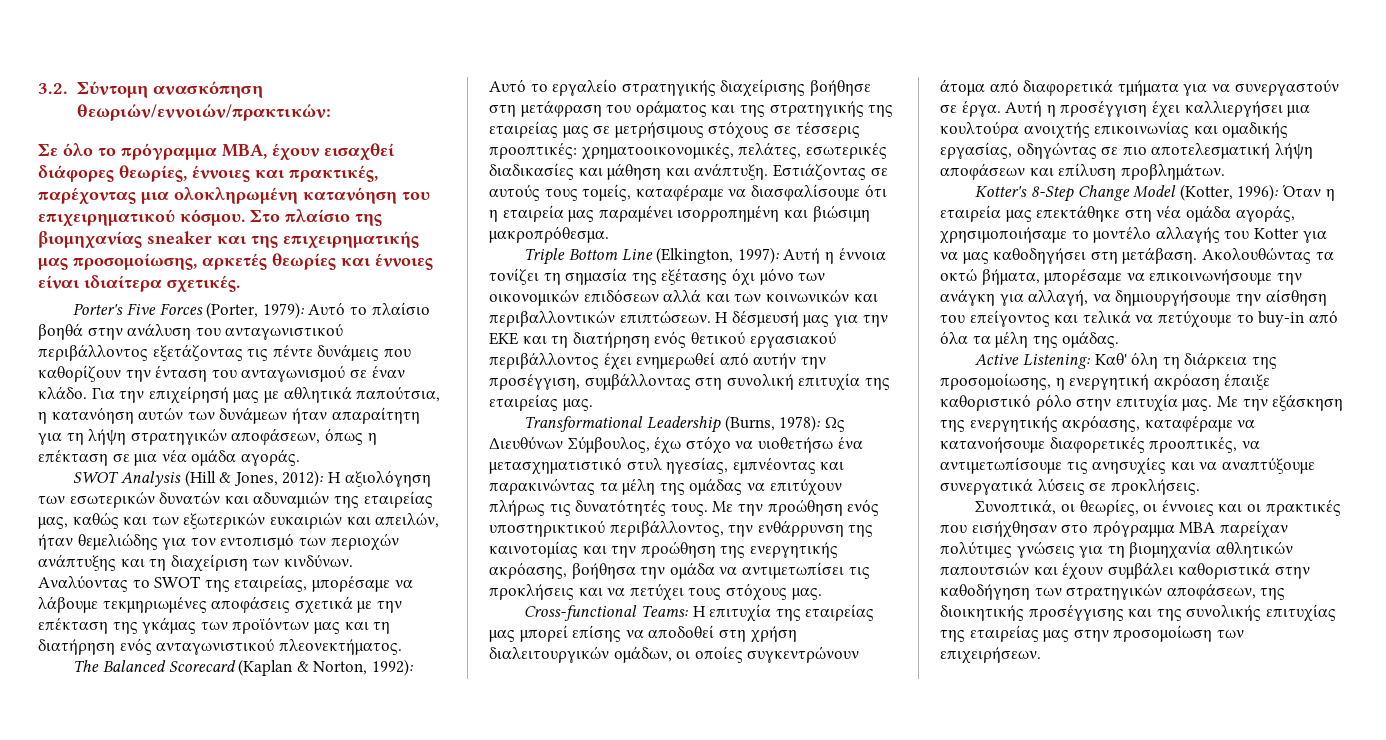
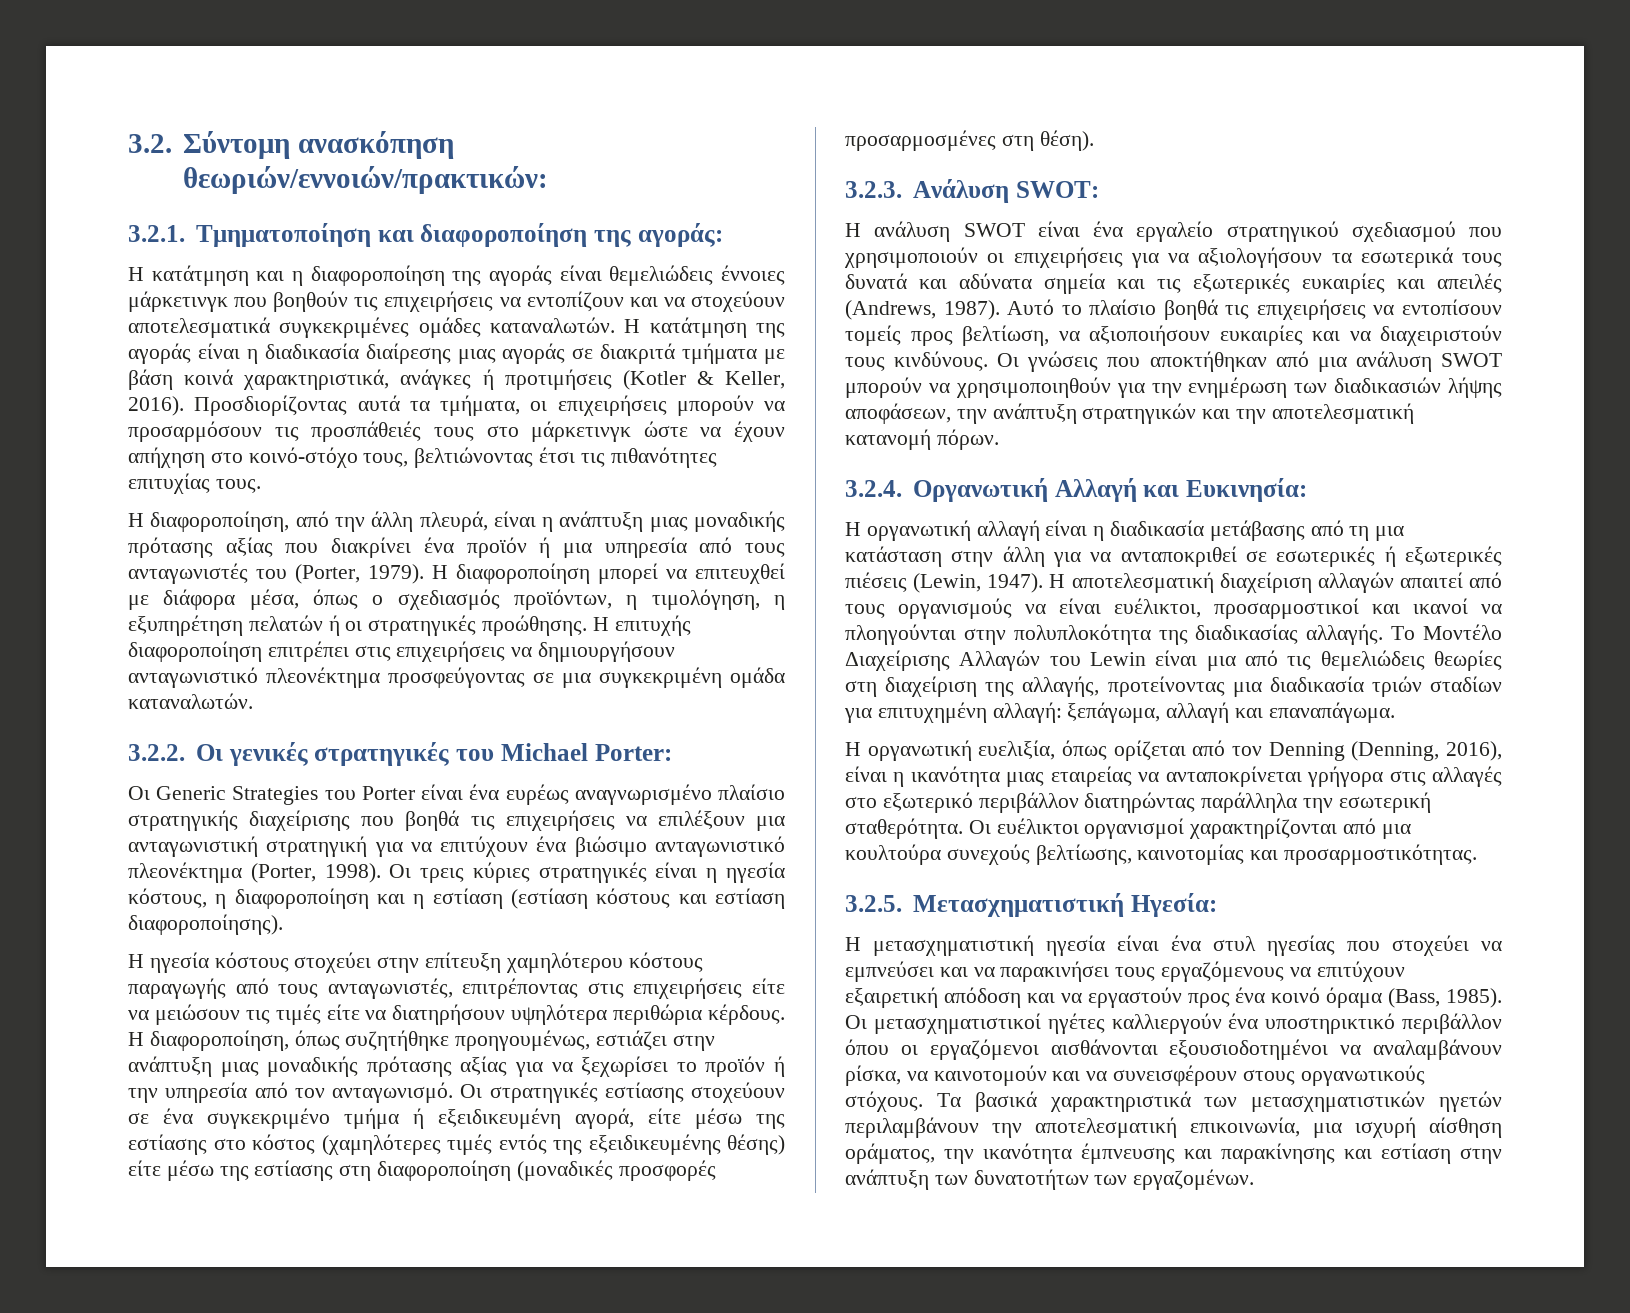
[38,143,395,161] [38,165,378,182] [38,187,430,205] [38,209,382,227] [38,231,419,249] [38,253,433,270] [38,275,240,293] [73,302,430,319] [38,323,344,340] [38,344,411,361] [38,365,405,382] [38,386,441,404] [38,407,420,424] [38,428,377,445] [38,449,300,466] [73,470,431,487] [38,491,433,508] [38,512,440,529] [38,533,399,551] [38,554,353,572] [38,575,413,592] [38,596,402,614] [38,617,391,634] [38,638,402,655] [73,659,413,676] [489,79,871,97] [489,100,894,117] [489,121,860,139] [489,142,887,160] [489,163,888,180] [489,184,887,201] [489,205,870,222] [489,226,609,243] [524,247,886,265] [489,268,826,286] [489,289,878,306] [489,310,888,327] [489,331,836,348] [489,352,826,370] [489,373,890,391] [489,394,593,411] [524,415,845,433] [489,436,863,454] [489,457,845,475] [489,478,842,496] [489,499,880,516] [489,520,874,537] [489,541,838,558] [489,562,870,579] [489,583,822,601] [524,604,875,622] [489,625,797,643] [489,646,860,663] [940,79,1339,96] [940,100,1311,118] [940,121,1289,139] [940,142,1313,159] [940,163,1225,180] [975,184,1335,202] [940,205,1295,222] [940,226,1327,244] [940,247,1334,264] [940,268,1302,285] [940,289,1327,306] [940,310,1338,328] [940,331,1120,348] [975,352,1277,369] [940,373,1271,390] [940,394,1344,412] [940,415,1256,432] [940,436,1260,453] [940,457,1315,475] [940,478,1200,495] [975,499,1341,516] [940,520,1288,538] [940,541,1293,559] [940,562,1310,580] [940,583,1286,600] [940,604,1336,622] [940,625,1244,642] [940,647,1041,664] Σε όλο το πρόγραμμα MBA, έχουν εισαχθεί διάφορες θεωρίες, έννοιες και πρακτικές, παρέχοντας μια ολοκληρωμένη κατανόηση του επιχειρηματικού κόσμου. Στο πλαίσιο της βιομηχανίας sneaker και της επιχειρηματικής μας προσομοίωσης, αρκετές θεωρίες και έννοιες είναι ιδιαίτερα σχετικές. // Porter's Five Forces (Porter, 1979): Αυτό το πλαίσιο βοηθά στην ανάλυση του ανταγωνιστικού περιβάλλοντος εξετάζοντας τις πέντε δυνάμεις που καθορίζουν την ένταση του ανταγωνισμού σε έναν κλάδο. Για την επιχείρησή μας με αθλητικά παπούτσια, η κατανόηση αυτών των δυνάμεων ήταν απαραίτητη για τη λήψη στρατηγικών αποφάσεων, όπως η επέκταση σε μια νέα ομάδα αγοράς. // SWOT Analysis (Hill & Jones, 2012): Η αξιολόγηση των εσωτερικών δυνατών και αδυναμιών της εταιρείας μας, καθώς και των εξωτερικών ευκαιριών και απειλών, ήταν θεμελιώδης για τον εντοπισμό των περιοχών ανάπτυξης και τη διαχείριση των κινδύνων. Αναλύοντας το SWOT της εταιρείας, μπορέσαμε να λάβουμε τεκμηριωμένες αποφάσεις σχετικά με την επέκταση της γκάμας των προϊόντων μας και τη διατήρηση ενός ανταγωνιστικού πλεονεκτήματος. // The Balanced Scorecard (Kaplan & Norton, 1992): Αυτό το εργαλείο στρατηγικής διαχείρισης βοήθησε στη μετάφραση του οράματος και της στρατηγικής της εταιρείας μας σε μετρήσιμους στόχους σε τέσσερις προοπτικές: χρηματοοικονομικές, πελάτες, εσωτερικές διαδικασίες και μάθηση και ανάπτυξη. Εστιάζοντας σε αυτούς τους τομείς, καταφέραμε να διασφαλίσουμε ότι η εταιρεία μας παραμένει ισορροπημένη και βιώσιμη μακροπρόθεσμα. // Triple Bottom Line (Elkington, 1997): Αυτή η έννοια τονίζει τη σημασία της εξέτασης όχι μόνο των οικονομικών επιδόσεων αλλά και των κοινωνικών και περιβαλλοντικών επιπτώσεων. Η δέσμευσή μας για την ΕΚΕ και τη διατήρηση ενός θετικού εργασιακού περιβάλλοντος έχει ενημερωθεί από αυτήν την προσέγγιση, συμβάλλοντας στη συνολική επιτυχία της εταιρείας μας. // Transformational Leadership (Burns, 1978): Ως Διευθύνων Σύμβουλος, έχω στόχο να υιοθετήσω ένα μετασχηματιστικό στυλ ηγεσίας, εμπνέοντας και παρακινώντας τα μέλη της ομάδας να επιτύχουν πλήρως τις δυνατότητές τους. Με την προώθηση ενός υποστηρικτικού περιβάλλοντος, την ενθάρρυνση της καινοτομίας και την προώθηση της ενεργητικής ακρόασης, βοήθησα την ομάδα να αντιμετωπίσει τις προκλήσεις και να πετύχει τους στόχους μας. // Cross-functional Teams: Η επιτυχία της εταιρείας μας μπορεί επίσης να αποδοθεί στη χρήση διαλειτουργικών ομάδων, οι οποίες συγκεντρώνουν άτομα από διαφορετικά τμήματα για να συνεργαστούν σε έργα. Αυτή η προσέγγιση έχει καλλιεργήσει μια κουλτούρα ανοιχτής επικοινωνίας και ομαδικής εργασίας, οδηγώντας σε πιο αποτελεσματική λήψη αποφάσεων και επίλυση προβλημάτων. // Kotter's 8-Step Change Model (Kotter, 1996): Όταν η εταιρεία μας επεκτάθηκε στη νέα ομάδα αγοράς, χρησιμοποιήσαμε το μοντέλο αλλαγής του Kotter για να μας καθοδηγήσει στη μετάβαση. Ακολουθώντας τα οκτώ βήματα, μπορέσαμε να επικοινωνήσουμε την ανάγκη για αλλαγή, να δημιουργήσουμε την αίσθηση του επείγοντος και τελικά να πετύχουμε το buy-in από όλα τα μέλη της ομάδας. // Active Listening: Καθ' όλη τη διάρκεια της προσομοίωσης, η ενεργητική ακρόαση έπαιξε καθοριστικό ρόλο στην επιτυχία μας. Με την εξάσκηση της ενεργητικής ακρόασης, καταφέραμε να κατανοήσουμε διαφορετικές προοπτικές, να αντιμετωπίσουμε τις ανησυχίες και να αναπτύξουμε συνεργατικά λύσεις σε προκλήσεις. // Συνοπτικά, οι θεωρίες, οι έννοιες και οι πρακτικές που εισήχθησαν στο πρόγραμμα MBA παρείχαν πολύτιμες γνώσεις για τη βιομηχανία αθλητικών παπουτσιών και έχουν συμβάλει καθοριστικά στην καθοδήγηση των στρατηγικών αποφάσεων, της διοικητικής προσέγγισης και της συνολικής επιτυχίας της εταιρείας μας στην προσομοίωση των επιχειρήσεων. -> [128,223,723,247] [128,265,785,286] [128,291,785,312] [128,317,785,338] [128,343,785,364] [128,369,785,390] [128,395,785,416] [128,421,785,442] [128,447,717,468] [128,473,261,494] [128,511,785,532] [128,537,785,558] [128,563,785,584] [128,589,785,610] [128,615,691,636] [128,641,676,662] [128,667,785,688] [128,693,253,709] [128,742,672,766] [128,784,785,805] [128,810,785,831] [128,836,785,857] [128,862,786,883] [128,888,785,909] [128,914,283,935] [128,952,703,973] [128,978,785,999] [128,1004,786,1025] [128,1030,715,1051] [128,1056,786,1077] [128,1082,785,1103] [128,1108,785,1129] [128,1134,785,1155] [128,1160,716,1181] [845,130,1094,151] [845,179,1099,203] [845,221,1502,242] [844,247,1502,268] [845,273,1502,294] [845,299,1502,320] [845,325,1502,346] [845,351,1502,372] [845,377,1502,398] [845,403,1414,424] [845,429,999,450] [845,478,1307,502] [845,520,1405,541] [845,546,1502,567] [845,572,1502,593] [845,598,1502,619] [845,624,1502,645] [845,650,1502,671] [845,676,1502,697] [844,702,1395,723] [845,740,1502,761] [845,766,1502,787] [845,792,1431,813] [845,818,1411,839] [845,844,1478,865] [845,893,1217,917] [845,935,1502,956] [845,961,1405,982] [845,987,1502,1008] [845,1013,1502,1034] [845,1039,1502,1060] [845,1065,1425,1086] [845,1091,1502,1112] [845,1117,1502,1138] [845,1143,1502,1164] [845,1169,1255,1190] 3.2.1. Τμηματοποίηση και διαφοροποίηση της αγοράς: // Η κατάτμηση και η διαφοροποίηση της αγοράς είναι θεμελιώδεις έννοιες μάρκετινγκ που βοηθούν τις επιχειρήσεις να εντοπίζουν και να στοχεύουν αποτελεσματικά συγκεκριμένες ομάδες καταναλωτών. Η κατάτμηση της αγοράς είναι η διαδικασία διαίρεσης μιας αγοράς σε διακριτά τμήματα με βάση κοινά χαρακτηριστικά, ανάγκες ή προτιμήσεις (Kotler & Keller, 2016). Προσδιορίζοντας αυτά τα τμήματα, οι επιχειρήσεις μπορούν να προσαρμόσουν τις προσπάθειές τους στο μάρκετινγκ ώστε να έχουν απήχηση στο κοινό-στόχο τους, βελτιώνοντας έτσι τις πιθανότητες επιτυχίας τους. // Η διαφοροποίηση, από την άλλη πλευρά, είναι η ανάπτυξη μιας μοναδικής πρότασης αξίας που διακρίνει ένα προϊόν ή μια υπηρεσία από τους ανταγωνιστές του (Porter, 1979). Η διαφοροποίηση μπορεί να επιτευχθεί με διάφορα μέσα, όπως ο σχεδιασμός προϊόντων, η τιμολόγηση, η εξυπηρέτηση πελατών ή οι στρατηγικές προώθησης. Η επιτυχής διαφοροποίηση επιτρέπει στις επιχειρήσεις να δημιουργήσουν ανταγωνιστικό πλεονέκτημα προσφεύγοντας σε μια συγκεκριμένη ομάδα καταναλωτών. // 3.2.2. Οι γενικές στρατηγικές του Michael Porter: // Οι Generic Strategies του Porter είναι ένα ευρέως αναγνωρισμένο πλαίσιο στρατηγικής διαχείρισης που βοηθά τις επιχειρήσεις να επιλέξουν μια ανταγωνιστική στρατηγική για να επιτύχουν ένα βιώσιμο ανταγωνιστικό πλεονέκτημα (Porter, 1998). Οι τρεις κύριες στρατηγικές είναι η ηγεσία κόστους, η διαφοροποίηση και η εστίαση (εστίαση κόστους και εστίαση διαφοροποίησης). // Η ηγεσία κόστους στοχεύει στην επίτευξη χαμηλότερου κόστους παραγωγής από τους ανταγωνιστές, επιτρέποντας στις επιχειρήσεις είτε να μειώσουν τις τιμές είτε να διατηρήσουν υψηλότερα περιθώρια κέρδους. Η διαφοροποίηση, όπως συζητήθηκε προηγουμένως, εστιάζει στην ανάπτυξη μιας μοναδικής πρότασης αξίας για να ξεχωρίσει το προϊόν ή την υπηρεσία από τον ανταγωνισμό. Οι στρατηγικές εστίασης στοχεύουν σε ένα συγκεκριμένο τμήμα ή εξειδικευμένη αγορά, είτε μέσω της εστίασης στο κόστος (χαμηλότερες τιμές εντός της εξειδικευμένης θέσης) είτε μέσω της εστίασης στη διαφοροποίηση (μοναδικές προσφορές προσαρμοσμένες στη θέση). // 3.2.3. Ανάλυση SWOT: // Η ανάλυση SWOT είναι ένα εργαλείο στρατηγικού σχεδιασμού που χρησιμοποιούν οι επιχειρήσεις για να αξιολογήσουν τα εσωτερικά τους δυνατά και αδύνατα σημεία και τις εξωτερικές ευκαιρίες και απειλές (Andrews, 1987). Αυτό το πλαίσιο βοηθά τις επιχειρήσεις να εντοπίσουν τομείς προς βελτίωση, να αξιοποιήσουν ευκαιρίες και να διαχειριστούν τους κινδύνους. Οι γνώσεις που αποκτήθηκαν από μια ανάλυση SWOT μπορούν να χρησιμοποιηθούν για την ενημέρωση των διαδικασιών λήψης αποφάσεων, την ανάπτυξη στρατηγικών και την αποτελεσματική κατανομή πόρων. // 3.2.4. Οργανωτική Αλλαγή και Ευκινησία: // Η οργανωτική αλλαγή είναι η διαδικασία μετάβασης από τη μια κατάσταση στην άλλη για να ανταποκριθεί σε εσωτερικές ή εξωτερικές πιέσεις (Lewin, 1947). Η αποτελεσματική διαχείριση αλλαγών απαιτεί από τους οργανισμούς να είναι ευέλικτοι, προσαρμοστικοί και ικανοί να πλοηγούνται στην πολυπλοκότητα της διαδικασίας αλλαγής. Το Μοντέλο Διαχείρισης Αλλαγών του Lewin είναι μια από τις θεμελιώδεις θεωρίες στη διαχείριση της αλλαγής, προτείνοντας μια διαδικασία τριών σταδίων για επιτυχημένη αλλαγή: ξεπάγωμα, αλλαγή και επαναπάγωμα. // Η οργανωτική ευελιξία, όπως ορίζεται από τον Denning (Denning, 2016), είναι η ικανότητα μιας εταιρείας να ανταποκρίνεται γρήγορα στις αλλαγές στο εξωτερικό περιβάλλον διατηρώντας παράλληλα την εσωτερική σταθερότητα. Οι ευέλικτοι οργανισμοί χαρακτηρίζονται από μια κουλτούρα συνεχούς βελτίωσης, καινοτομίας και προσαρμοστικότητας. // 3.2.5. Μετασχηματιστική Ηγεσία: // Η μετασχηματιστική ηγεσία είναι ένα στυλ ηγεσίας που στοχεύει να εμπνεύσει και να παρακινήσει τους εργαζόμενους να επιτύχουν εξαιρετική απόδοση και να εργαστούν προς ένα κοινό όραμα (Bass, 1985). Οι μετασχηματιστικοί ηγέτες καλλιεργούν ένα υποστηρικτικό περιβάλλον όπου οι εργαζόμενοι αισθάνονται εξουσιοδοτημένοι να αναλαμβάνουν ρίσκα, να καινοτομούν και να συνεισφέρουν στους οργανωτικούς στόχους. Τα βασικά χαρακτηριστικά των μετασχηματιστικών ηγετών περιλαμβάνουν την αποτελεσματική επικοινωνία, μια ισχυρή αίσθηση οράματος, την ικανότητα έμπνευσης και παρακίνησης και εστίαση στην ανάπτυξη των δυνατοτήτων των εργαζομένων.

